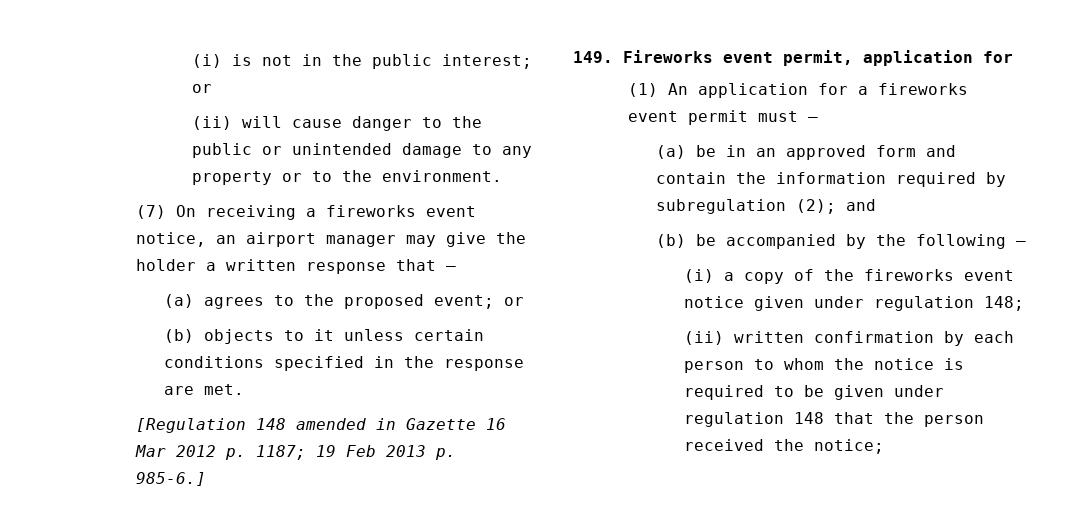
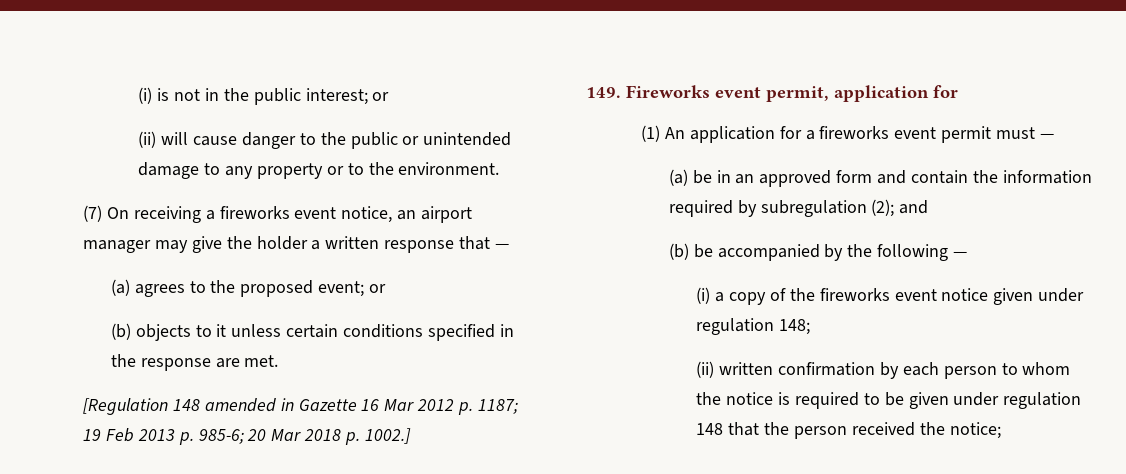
[136,472,207,486] 985-6.] -> [198,428,411,445] 985-6; 20 Mar 2018 p. 1002.]

